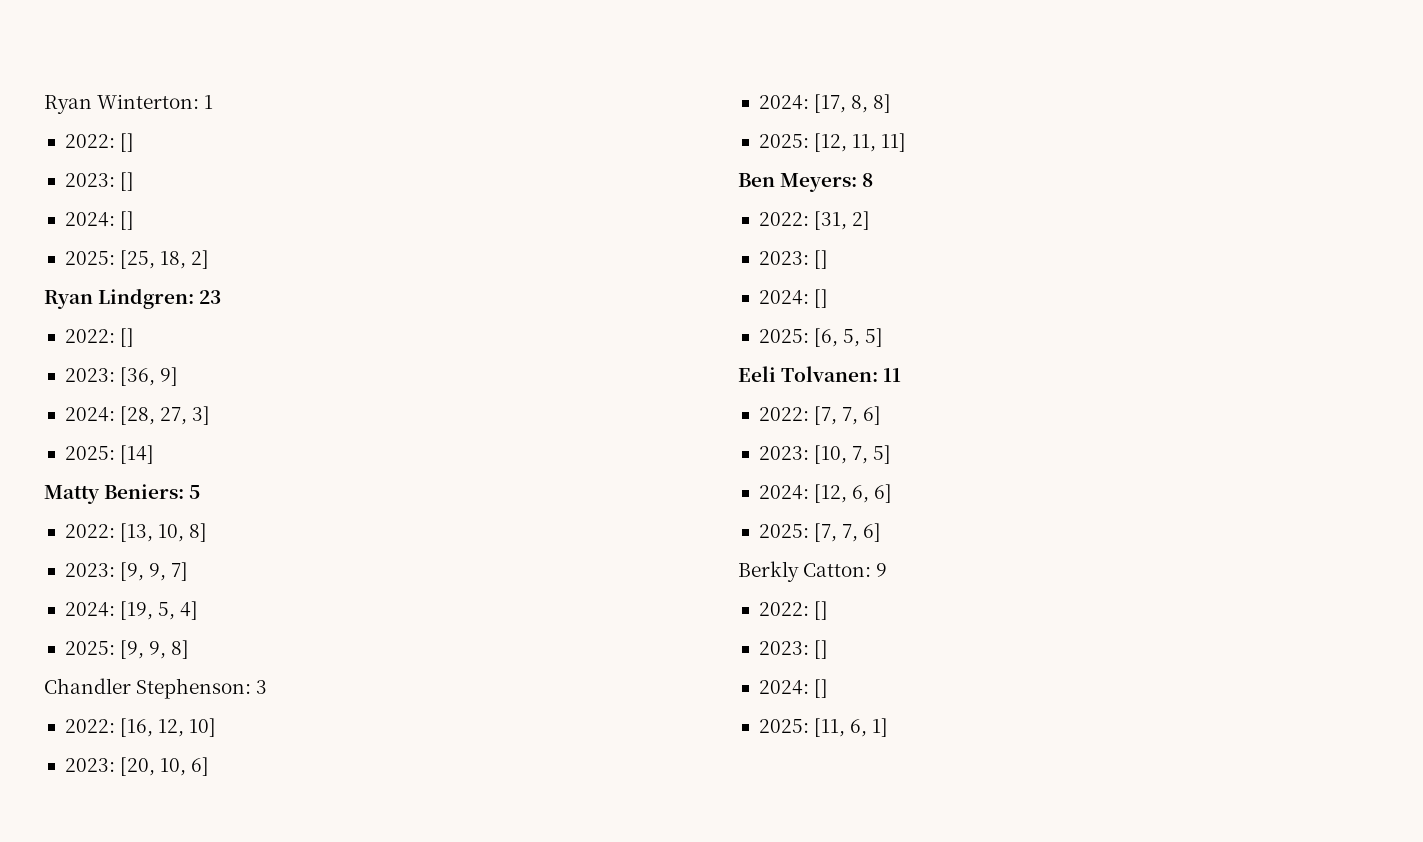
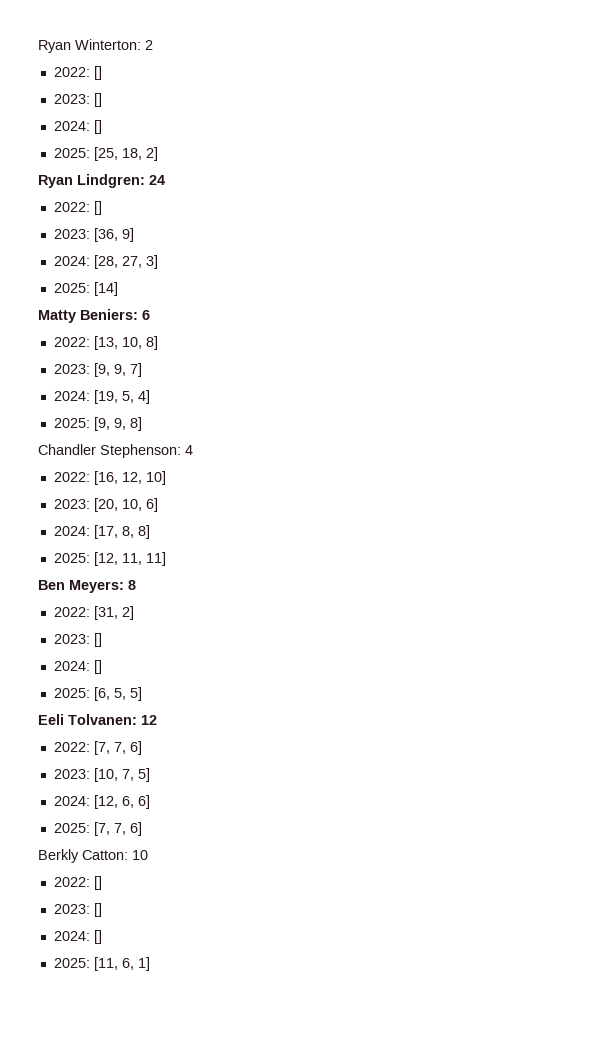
[204,95,214,109] 1 -> [145,40,153,50] 2
[199,290,222,304] 23 -> [149,175,165,185] 24
[189,485,201,499] 5 -> [142,310,150,320] 6
[256,680,268,694] 3 -> [185,445,193,455] 4
[883,368,902,382] 11 -> [141,715,157,725] 12
[876,563,888,577] 9 -> [132,850,148,860] 10

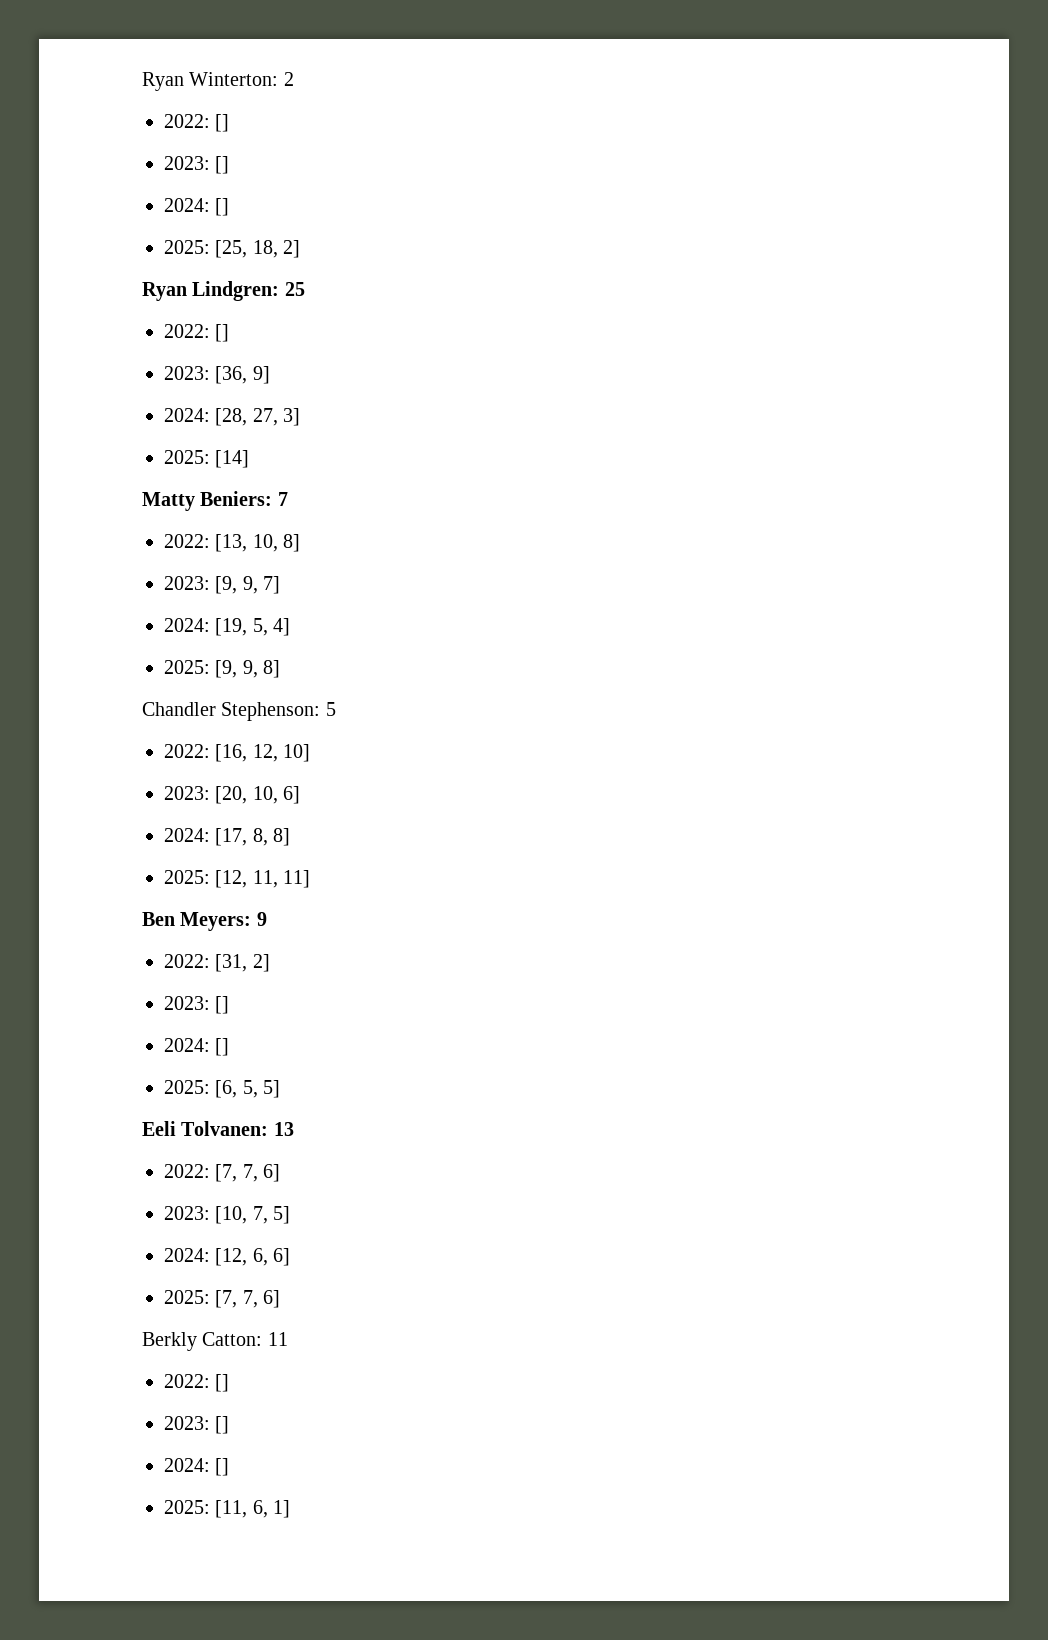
[149,175,165,185] 24 -> [284,282,305,296] 25
[142,310,150,320] 6 -> [277,492,288,506] 7
[185,445,193,455] 4 -> [325,702,336,716] 5
[128,580,136,590] 8 -> [256,912,267,926] 9
[141,715,157,725] 12 -> [273,1122,294,1136] 13
[132,850,148,860] 10 -> [267,1332,288,1346] 11

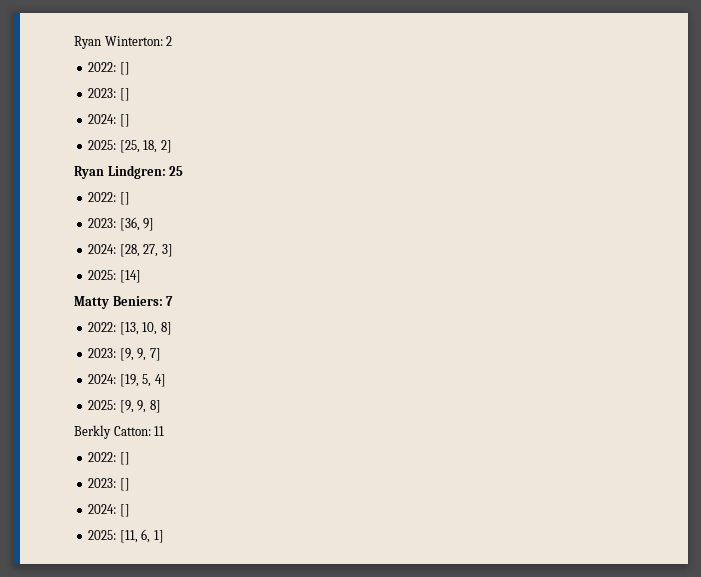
[142,702,336,721] [164,744,311,762] [164,786,301,804] [164,828,291,846] [164,870,311,888] [142,912,267,931] [164,954,270,972] [164,996,230,1014] [164,1038,230,1056] [164,1080,281,1098] [142,1121,294,1136] [164,1164,281,1182] [164,1206,291,1224] [164,1248,291,1266] [164,1290,281,1308] // Chandler Stephenson: 5 // 2022: [16, 12, 10] // 2023: [20, 10, 6] // 2024: [17, 8, 8] // 2025: [12, 11, 11] // Ben Meyers: 9 // 2022: [31, 2] // 2023: [] // 2024: [] // 2025: [6, 5, 5] // Eeli Tolvanen: 13 // 2022: [7, 7, 6] // 2023: [10, 7, 5] // 2024: [12, 6, 6] // 2025: [7, 7, 6] -> (161, 406) none

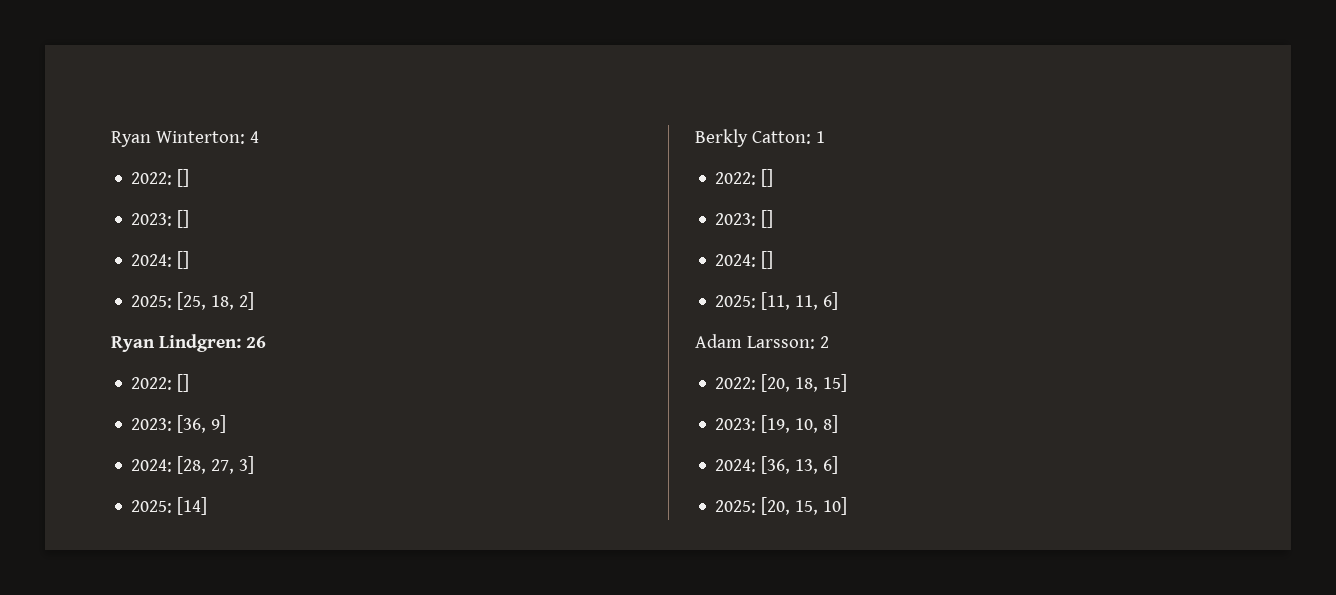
[166,36,173,46] 2 -> [249,131,259,143] 4
[169,166,184,176] 25 -> [245,336,266,348] 26
[74,296,174,309] [88,322,172,335] [88,348,161,361] [88,374,166,387] [88,400,161,413] // Matty Beniers: 7 // 2022: [13, 10, 8] // 2023: [9, 9, 7] // 2024: [19, 5, 4] // 2025: [9, 9, 8] -> (208, 506) none
[154,426,165,436] 11 -> [815,131,825,143] 1
[141,529,164,543] 6, 1] -> [795,292,839,310] [695,334,829,349] [715,374,848,392] [715,415,839,433] [715,456,839,474] [715,497,848,515] 11, 6] // Adam Larsson: 2 // 2022: [20, 18, 15] // 2023: [19, 10, 8] // 2024: [36, 13, 6] // 2025: [20, 15, 10]

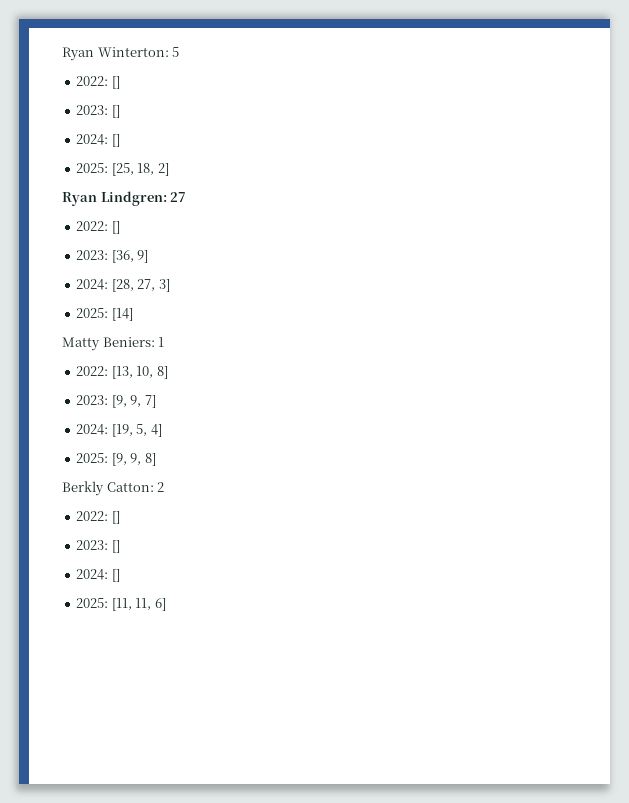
[249,131,259,143] 4 -> [172,47,180,57] 5
[245,336,266,348] 26 -> [170,192,187,202] 27
(208, 506) none -> [62,337,165,351] [76,366,168,379] [76,395,156,408] [76,424,162,437] [76,453,156,466] // Matty Beniers: 1 // 2022: [13, 10, 8] // 2023: [9, 9, 7] // 2024: [19, 5, 4] // 2025: [9, 9, 8]
[815,131,825,143] 1 -> [157,482,165,492] 2
[695,334,829,349] [715,374,848,392] [715,415,839,433] [715,456,839,474] [715,497,848,515] // Adam Larsson: 2 // 2022: [20, 18, 15] // 2023: [19, 10, 8] // 2024: [36, 13, 6] // 2025: [20, 15, 10] -> (166, 604) none

